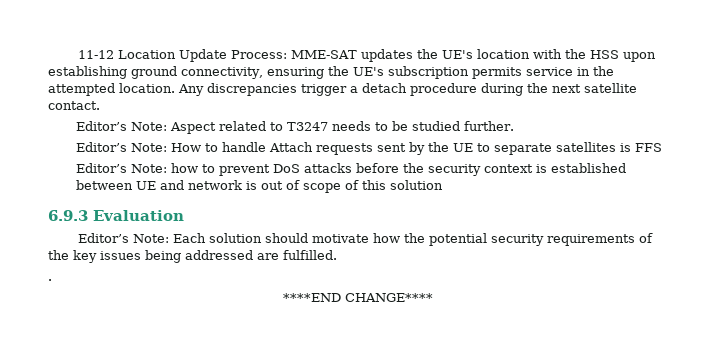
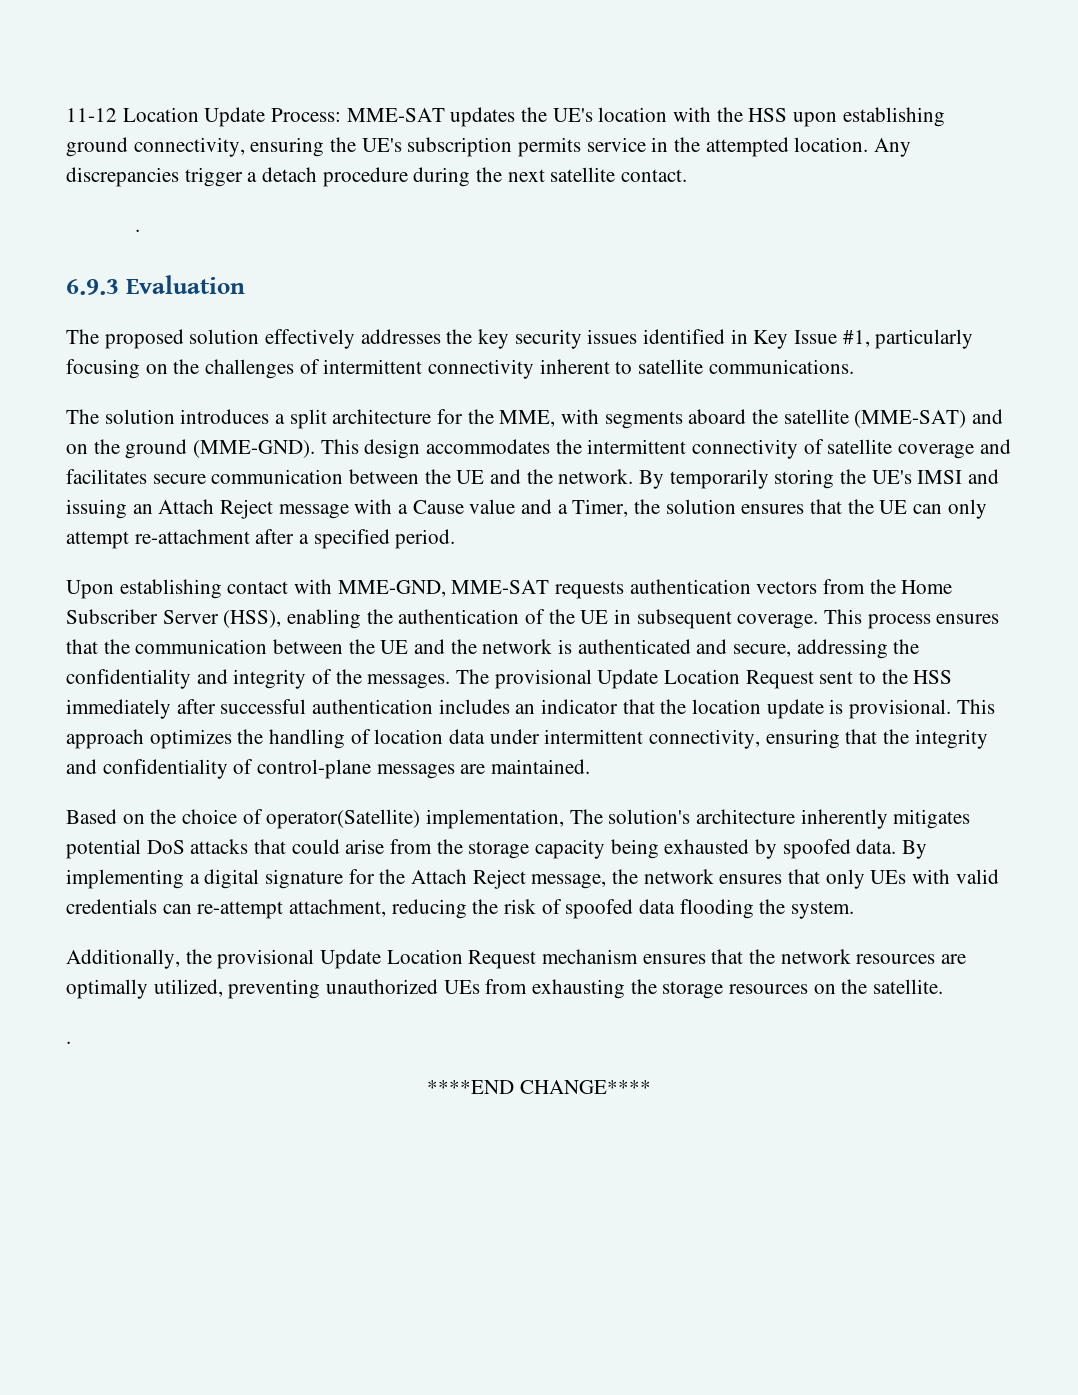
[75,121,514,134] [75,142,662,155] [75,163,626,176] [75,180,443,193] [48,210,184,221] [78,233,654,246] [48,250,337,263] Editor’s Note: Aspect related to T3247 needs to be studied further. // Editor’s Note: How to handle Attach requests sent by the UE to separate satellites is FFS // Editor’s Note: how to prevent DoS attacks before the security context is established between UE and network is out of scope of this solution // 6.9.3 Evaluation // Editor’s Note: Each solution should motivate how the potential security requirements of the key issues being addressed are fulfilled. -> [134,229,140,232] [66,275,245,295] [66,329,974,349] [66,359,854,379] [66,409,1004,429] [66,439,1011,459] [66,469,1000,489] [66,499,987,519] [66,529,456,549] [66,579,953,599] [66,609,1000,629] [66,639,920,659] [66,669,953,689] [66,699,995,719] [66,729,988,749] [66,759,591,779] [66,809,971,829] [66,839,928,859] [66,869,999,889] [66,899,855,919] [66,949,967,969] [66,979,944,999] . // 6.9.3 Evaluation // The proposed solution effectively addresses the key security issues identified in Key Issue #1, particularly focusing on the challenges of intermittent connectivity inherent to satellite communications. // The solution introduces a split architecture for the MME, with segments aboard the satellite (MME-SAT) and on the ground (MME-GND). This design accommodates the intermittent connectivity of satellite coverage and facilitates secure communication between the UE and the network. By temporarily storing the UE's IMSI and issuing an Attach Reject message with a Cause value and a Timer, the solution ensures that the UE can only attempt re-attachment after a specified period. // Upon establishing contact with MME-GND, MME-SAT requests authentication vectors from the Home Subscriber Server (HSS), enabling the authentication of the UE in subsequent coverage. This process ensures that the communication between the UE and the network is authenticated and secure, addressing the confidentiality and integrity of the messages. The provisional Update Location Request sent to the HSS immediately after successful authentication includes an indicator that the location update is provisional. This approach optimizes the handling of location data under intermittent connectivity, ensuring that the integrity and confidentiality of control-plane messages are maintained. // Based on the choice of operator(Satellite) implementation, The solution's architecture inherently mitigates potential DoS attacks that could arise from the storage capacity being exhausted by spoofed data. By implementing a digital signature for the Attach Reject message, the network ensures that only UEs with valid credentials can re-attempt attachment, reducing the risk of spoofed data flooding the system. // Additionally, the provisional Update Location Request mechanism ensures that the network resources are optimally utilized, preventing unauthorized UEs from exhausting the storage resources on the satellite.

